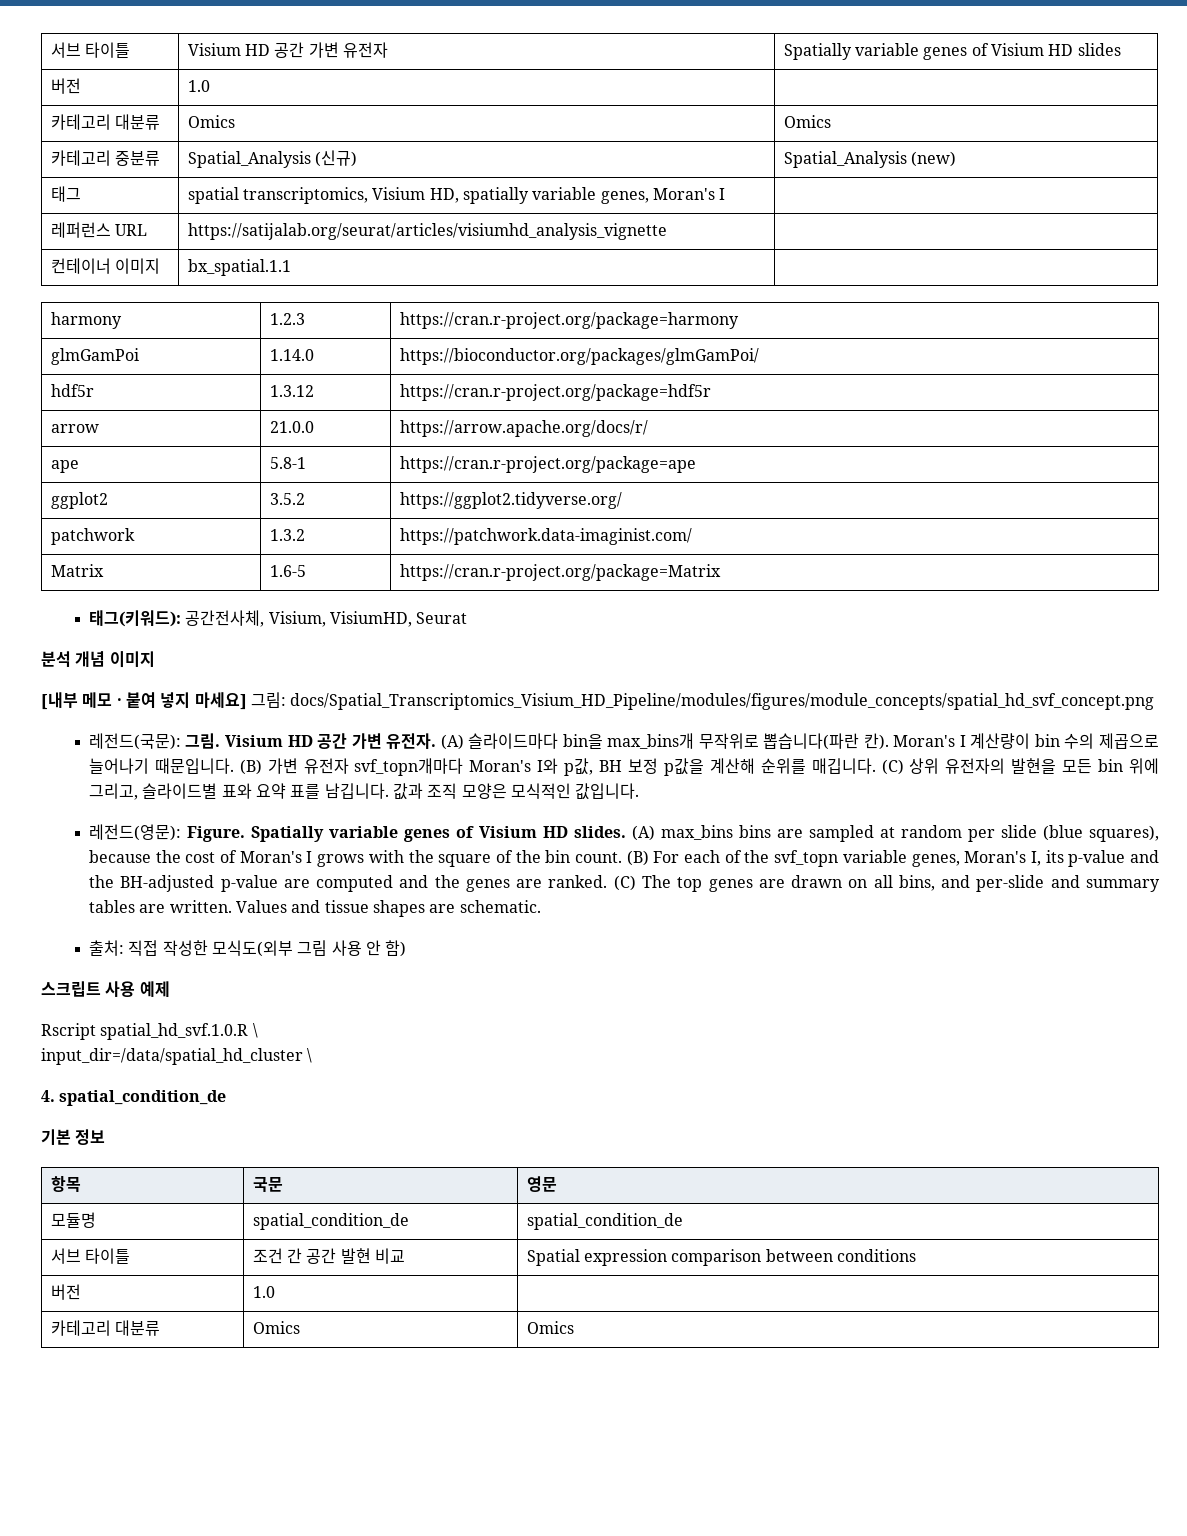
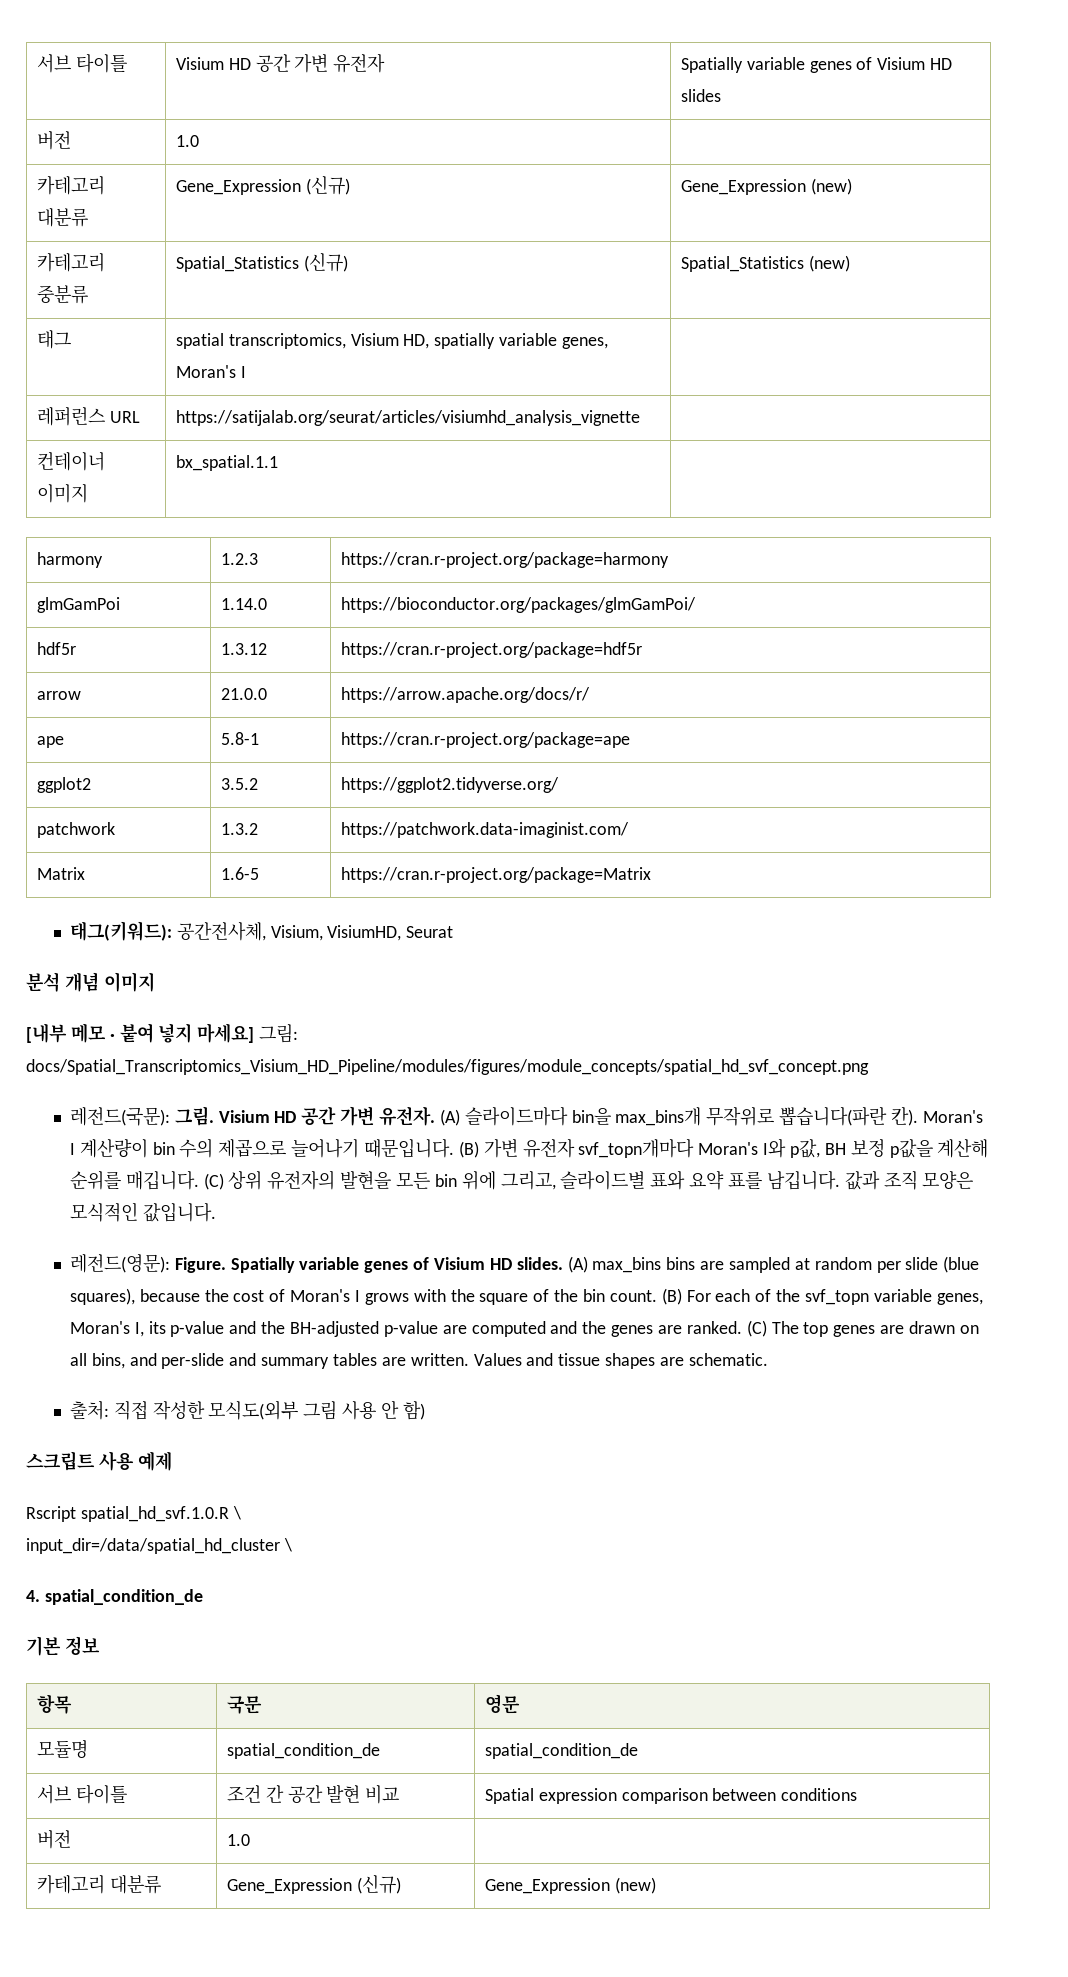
[187,115,235,128] [783,115,831,128] Omics | Omics -> [175,176,350,195] [680,178,852,195] Gene_Expression (신규) | Gene_Expression (new)
[187,150,358,168] [783,151,907,168] Spatial_Analysis (신규) | Spatial_Analysis -> [175,253,348,272] [680,256,804,272] Spatial_Statistics (신규) | Spatial_Statistics
[252,1321,300,1334] [526,1321,574,1334] Omics | Omics -> [226,1875,401,1894] [484,1877,656,1894] Gene_Expression (신규) | Gene_Expression (new)

